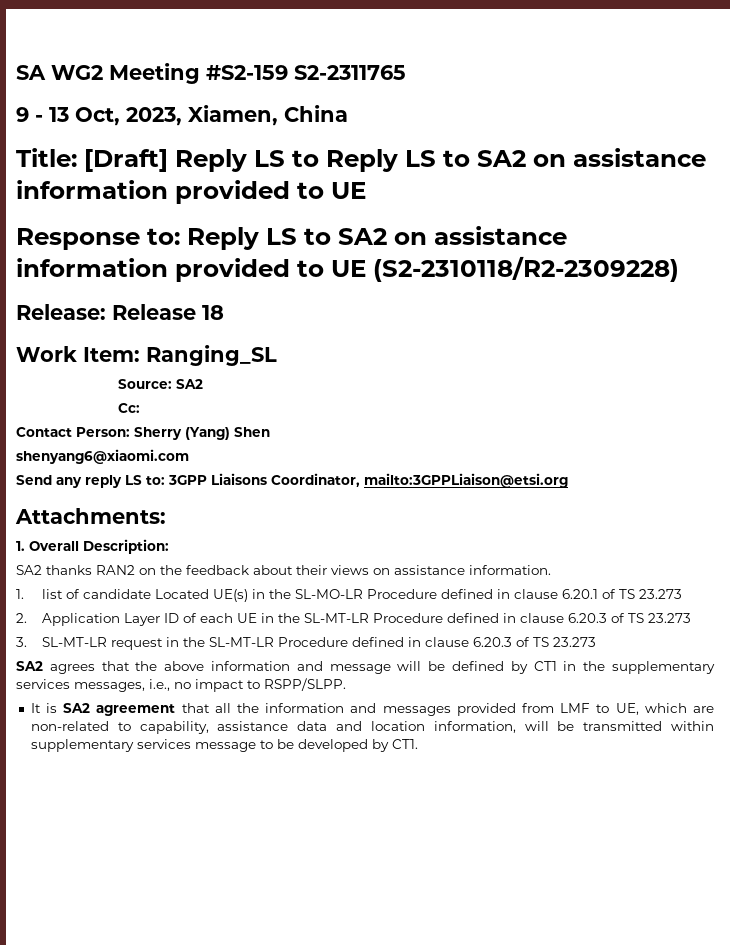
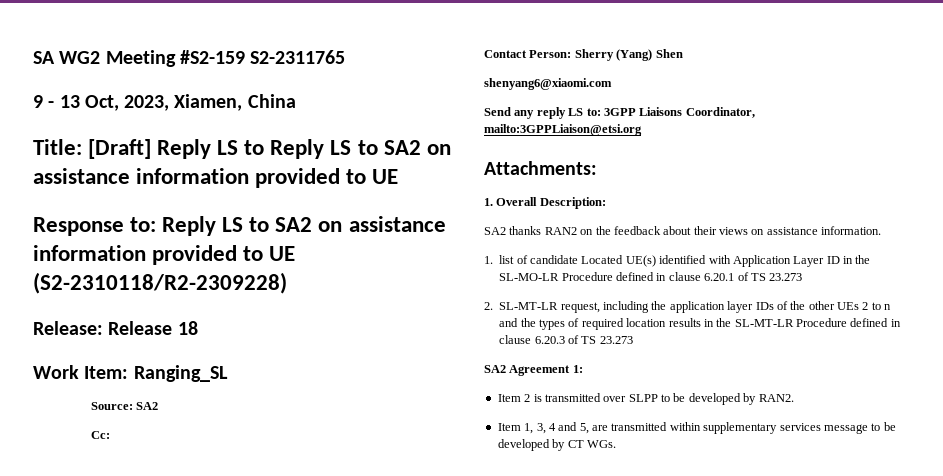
(248, 595) none -> [659,255,840,267] identified with Application Layer ID
[41,613,691,626] [16,637,163,650] Application Layer ID of each UE in the SL-MT-LR Procedure defined in clause 6.20.3 of TS 23.273 // 3. SL-MT-LR request -> [499,301,892,313] [499,318,701,330] SL-MT-LR request, including the application layer IDs of the other UEs 2 to n and the types of required location results
[49,661,715,674] [16,678,346,692] [30,703,714,716] [30,721,575,734] agrees that the above information and message will be defined by CT1 in the supplementary services messages, i.e., no impact to RSPP/SLPP. // It is SA2 agreement that all the information and messages provided from LMF to UE, which are non-related to capability, assistance data and location information, will be -> [509,365,583,376] [497,393,794,405] [497,422,608,434] Agreement 1: // Item 2 is transmitted over SLPP to be developed by RAN2. // Item 1, 3, 4 and 5, are
[391,739,418,749] CT1. -> [567,440,616,448] CT WGs.

